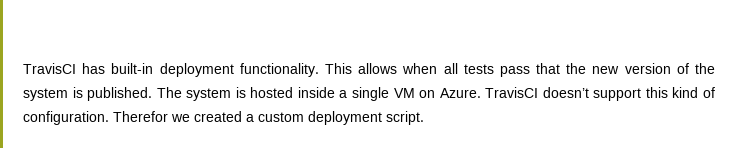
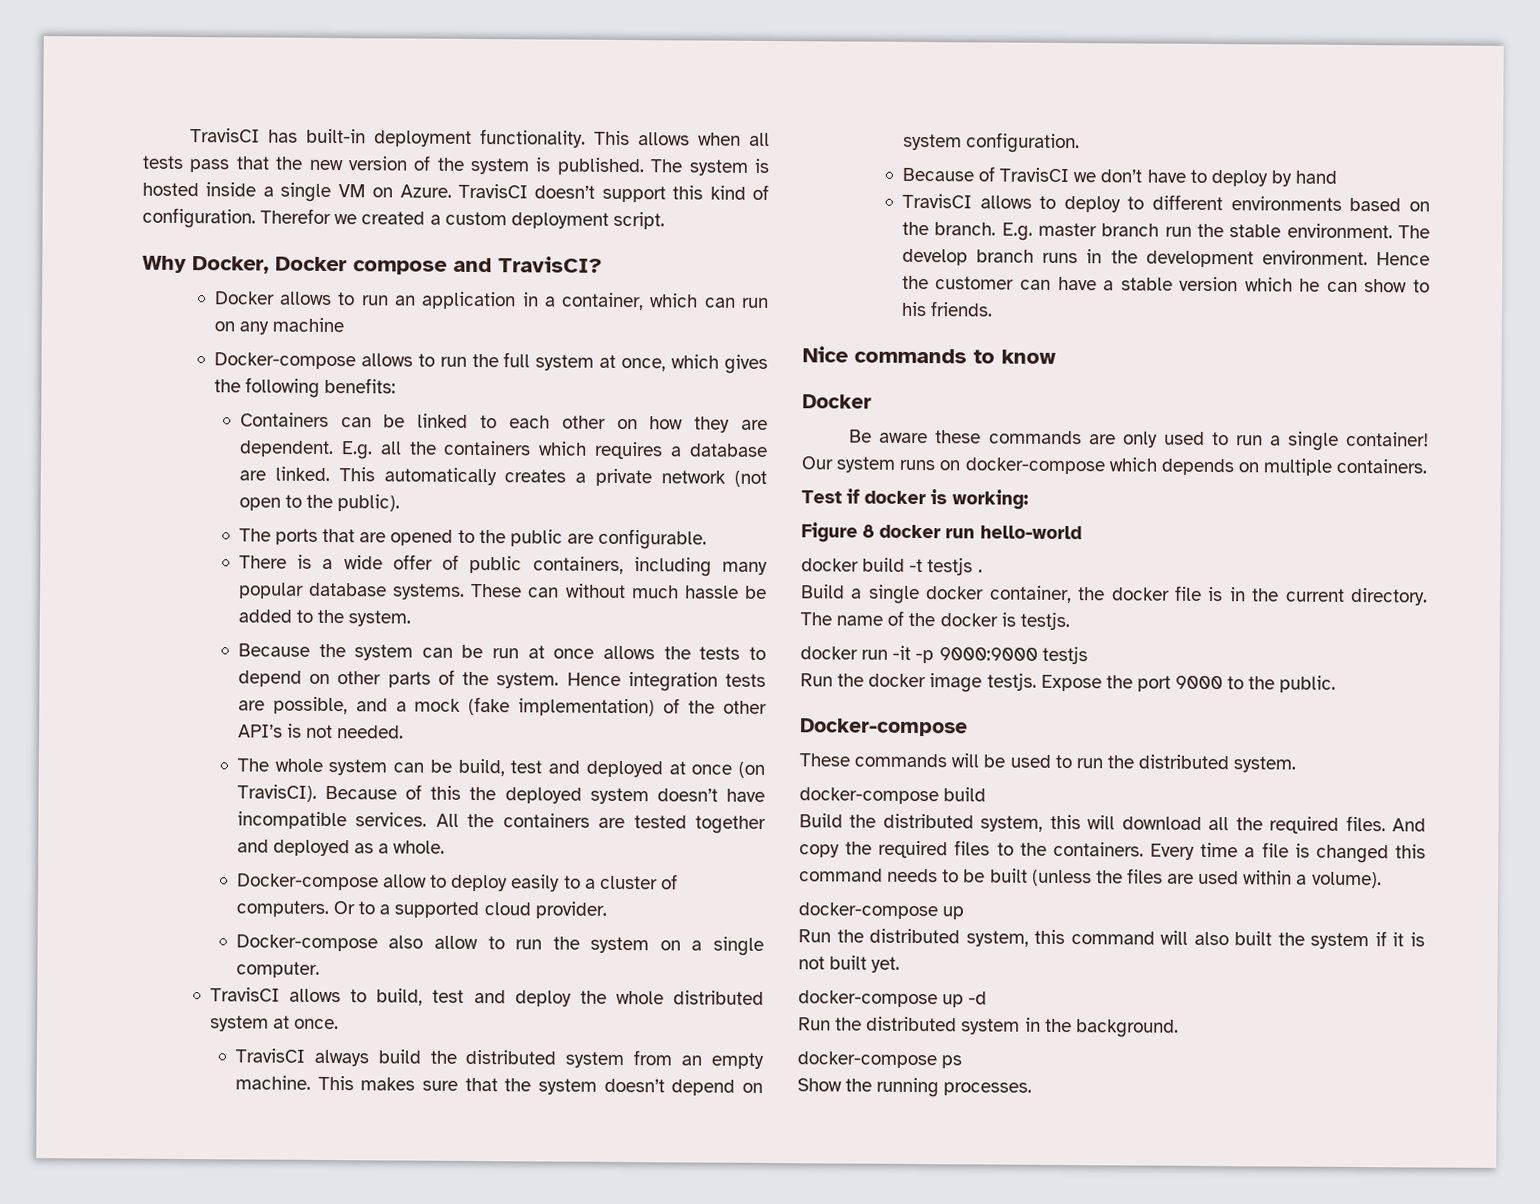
(424, 118) none -> [142,255,603,275] [214,291,769,311] [213,317,345,335] [213,352,768,374] [213,377,397,398] [239,412,769,433] [238,440,768,460] [238,466,767,487] [238,494,401,512] [238,528,708,550] [238,554,768,577] [238,582,767,600] [237,609,412,627] [237,643,766,661] [237,669,766,692] [237,696,767,717] [237,723,405,739] [236,758,766,778] [236,784,765,805] [236,811,766,834] [236,839,446,857] [236,873,678,892] [235,900,607,919] [235,934,764,956] [235,961,320,978] [209,987,764,1007] [209,1015,340,1032] [234,1048,764,1069] [234,1075,763,1096] [902,132,1080,154] [901,166,1338,187] [901,193,1430,213] [901,221,1430,241] [901,248,1430,268] [901,275,1430,293] [900,301,993,317] [802,346,1056,364] [802,394,872,409] [849,429,1429,451] [801,456,1428,476] [801,488,1029,510] [801,522,1082,543] [801,557,983,576] [801,584,1428,606] [800,610,1070,631] [800,645,1088,665] [800,672,1337,693] [800,718,968,737] [799,753,1297,773] [799,787,987,805] [799,813,1426,834] [799,840,1426,864] [799,868,1382,889] [798,902,965,920] [798,928,1425,950] [798,955,901,973] [798,990,988,1008] [798,1016,1179,1038] [797,1051,963,1069] [797,1077,1033,1098] // Why Docker, Docker compose and TravisCI? // Docker allows to run an application in a container, which can run on any machine // Docker-compose allows to run the full system at once, which gives the following benefits: // Containers can be linked to each other on how they are dependent. E.g. all the containers which requires a database are linked. This automatically creates a private network (not open to the public). // The ports that are opened to the public are configurable. // There is a wide offer of public containers, including many popular database systems. These can without much hassle be added to the system. // Because the system can be run at once allows the tests to depend on other parts of the system. Hence integration tests are possible, and a mock (fake implementation) of the other API’s is not needed. // The whole system can be build, test and deployed at once (on TravisCI). Because of this the deployed system doesn’t have incompatible services. All the containers are tested together and deployed as a whole. // Docker-compose allow to deploy easily to a cluster of computers. Or to a supported cloud provider. // Docker-compose also allow to run the system on a single computer. // TravisCI allows to build, test and deploy the whole distributed system at once. // TravisCI always build the distributed system from an empty machine. This makes sure that the system doesn’t depend on system configuration. // Because of TravisCI we don’t have to deploy by hand // TravisCI allows to deploy to different environments based on the branch. E.g. master branch run the stable environment. The develop branch runs in the development environment. Hence the customer can have a stable version which he can show to his friends. // Nice commands to know // Docker // Be aware these commands are only used to run a single container! Our system runs on docker-compose which depends on multiple containers. // Test if docker is working: // Figure 8 docker run hello-world // docker build -t testjs . // Build a single docker container, the docker file is in the current directory. The name of the docker is testjs. // docker run -it -p 9000:9000 testjs // Run the docker image testjs. Expose the port 9000 to the public. // Docker-compose // These commands will be used to run the distributed system. // docker-compose build // Build the distributed system, this will download all the required files. And copy the required files to the containers. Every time a file is changed this command needs to be built (unless the files are used within a volume). // docker-compose up // Run the distributed system, this command will also built the system if it is not built yet. // docker-compose up -d // Run the distributed system in the background. // docker-compose ps // Show the running processes.

